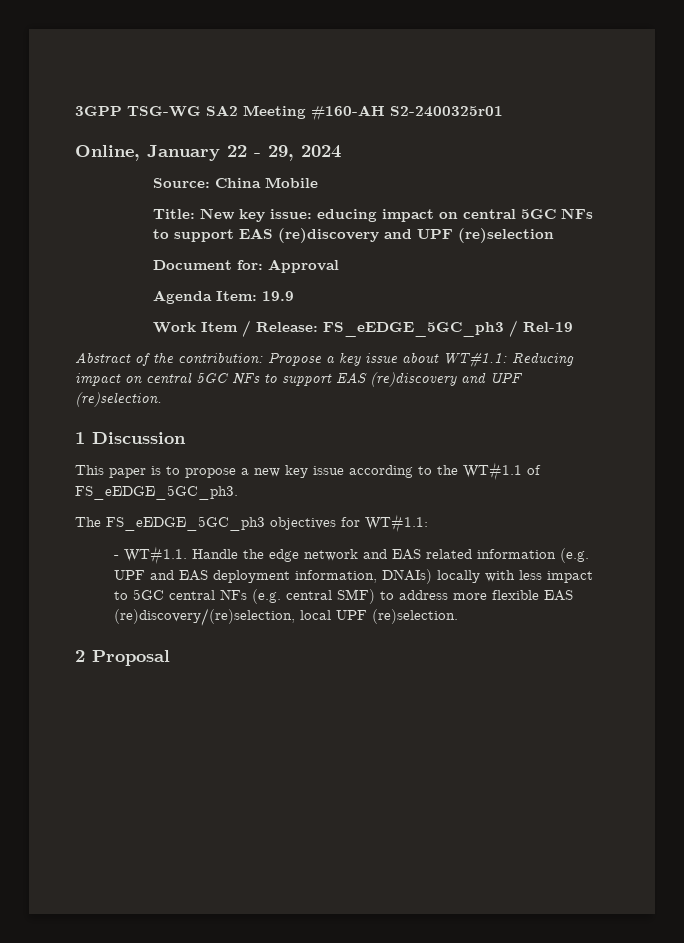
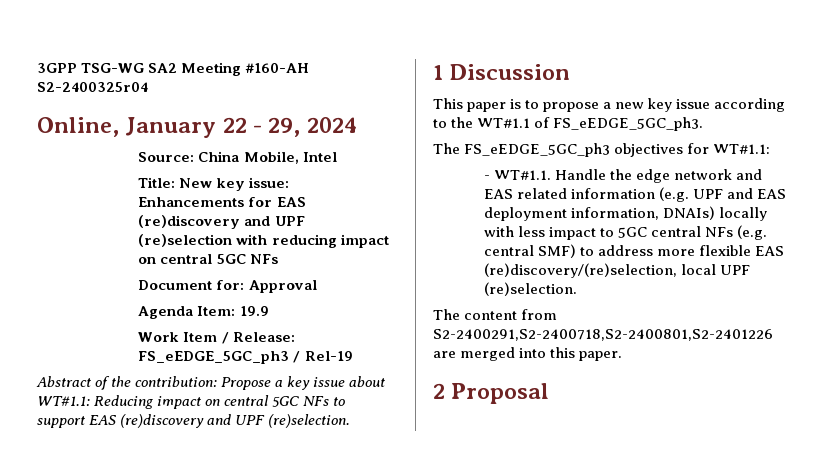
[390,106,503,117] S2-2400325r01 -> [37,82,148,92] S2-2400325r04
[265,177,319,188] Mobile -> [243,151,337,164] Mobile, Intel
[317,208,594,222] [153,228,555,243] educing impact on central 5GC NFs to support EAS (re)discovery and UPF (re)selection -> [138,197,306,207] [138,215,305,229] [138,234,389,248] [138,254,278,264] Enhancements for EAS (re)discovery and UPF (re)selection with reducing impact on central 5GC NFs
(459, 616) none -> [433,309,558,320] [433,329,773,341] [433,347,623,361] // The content from S2-2400291,S2-2400718,S2-2400801,S2-2401226 are merged into this paper.

